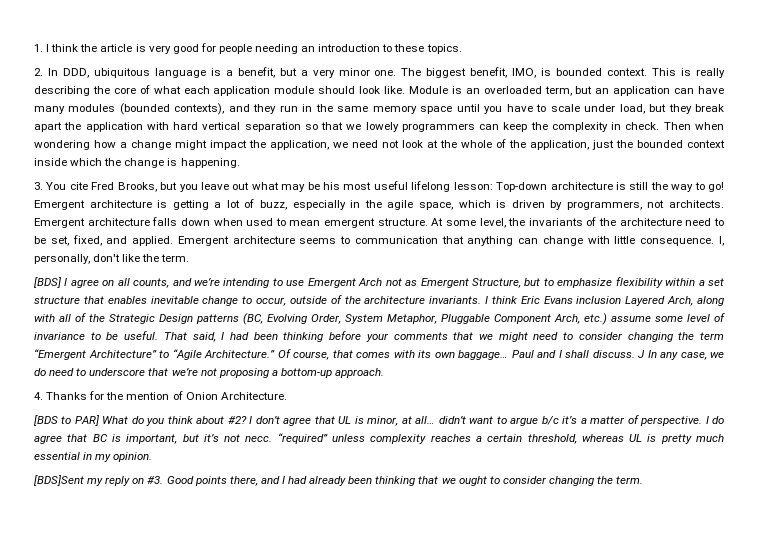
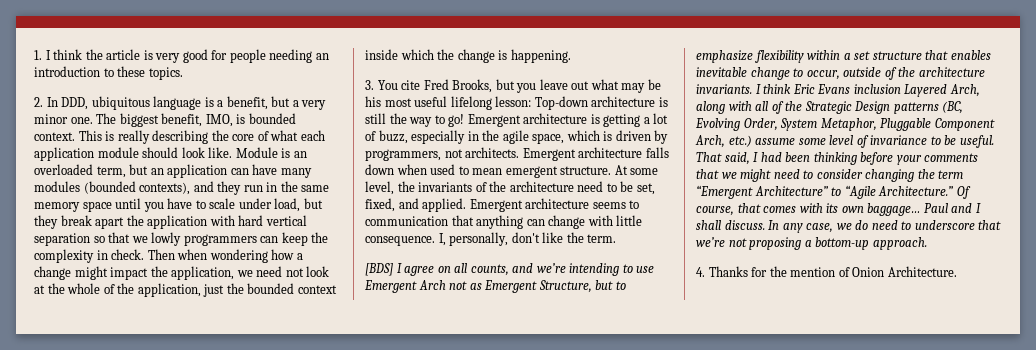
[365,122,399,132] lowely -> [151,232,182,246] lowly
[638,350,645,358] J -> (765, 225) none
[34,415,724,426] [34,433,724,444] [34,452,153,462] [34,475,644,486] // [BDS to PAR] What do you think about #2? I don’t agree that UL is minor, at all… didn’t want to argue b/c it’s a matter of perspective. I do agree that BC is important, but it’s not necc. “required” unless complexity reaches a certain threshold, whereas UL is pretty much essential in my opinion. // [BDS]Sent my reply on #3. Good points there, and I had already been thinking that we ought to consider changing the term. -> (957, 271) none

